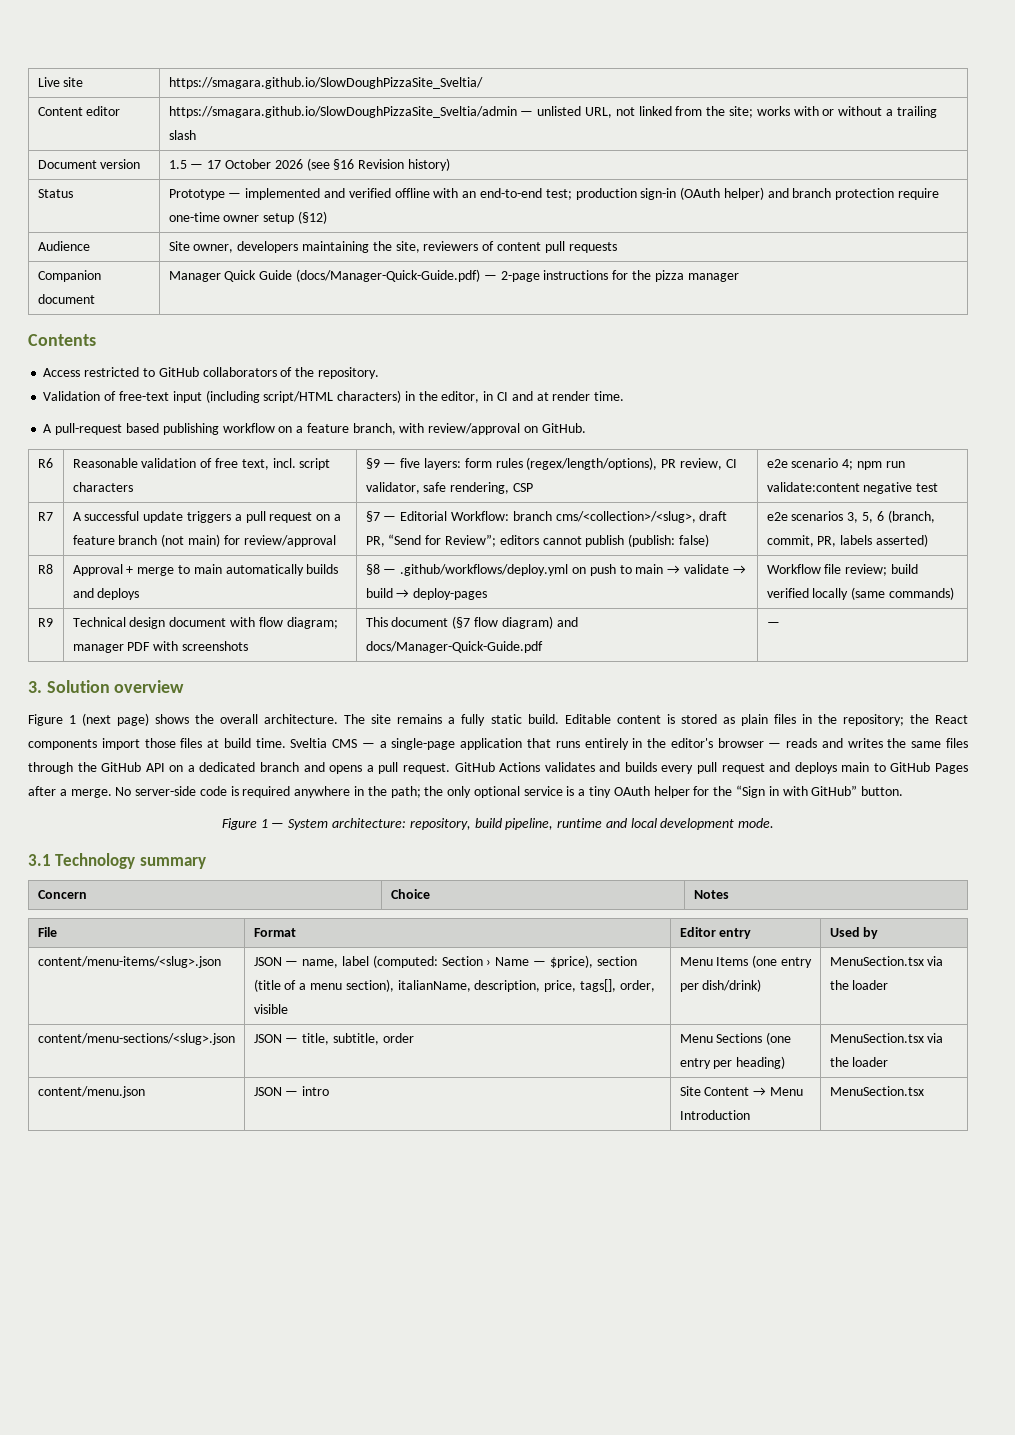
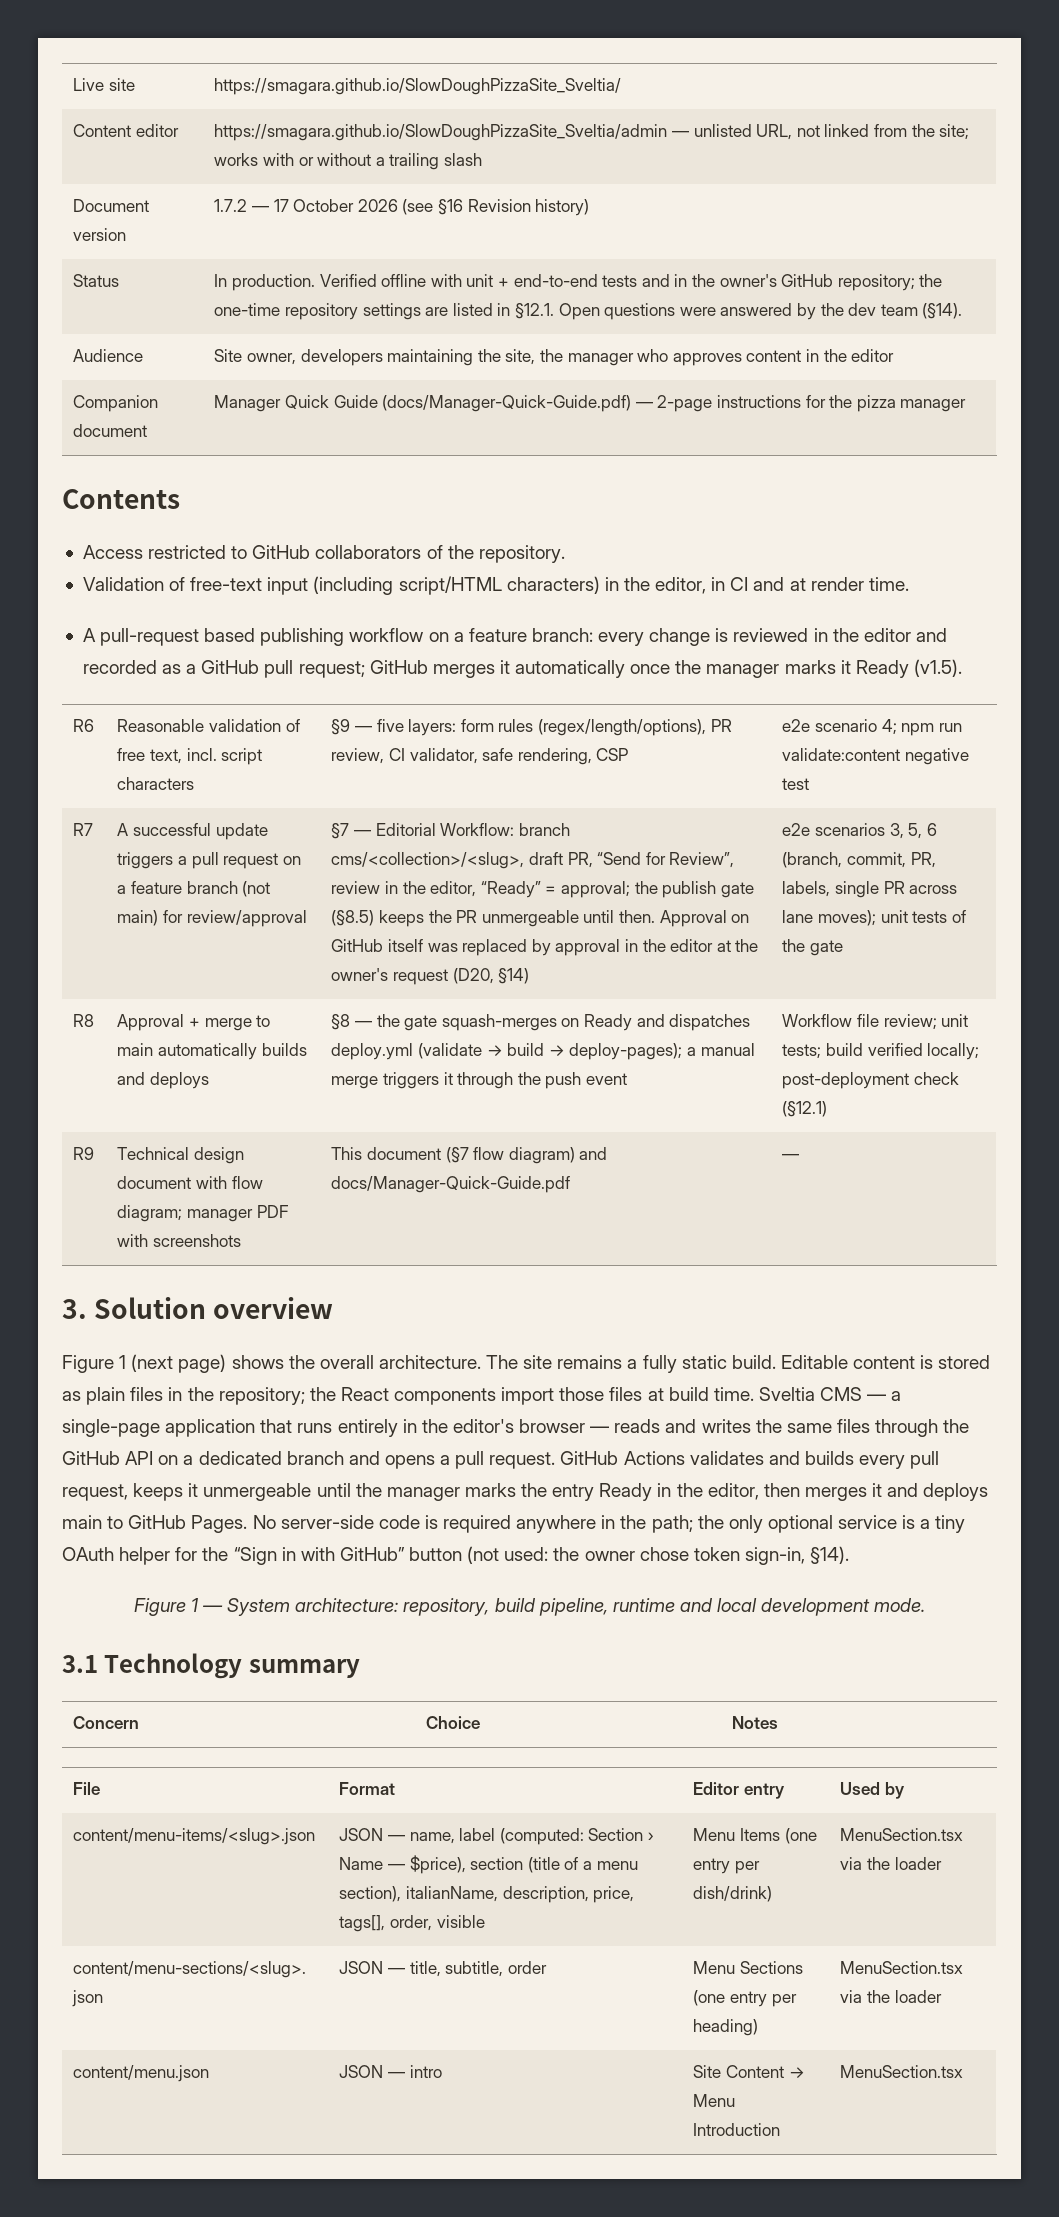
[168,160,187,169] 1.5 -> [214,199,248,212] 1.7.2
[168,187,939,200] [168,211,328,224] Prototype — implemented and verified offline with an end-to-end test; production sign-in (OAuth helper) and branch protection require one-time owner setup (§12) -> [214,274,943,291] [214,303,963,320] In production. Verified offline with unit + end-to-end tests and in the owner's GitHub repository; the one-time repository settings are listed in §12.1. Open questions were answered by the dev team (§14).
[423,241,617,253] reviewers of content pull requests -> [539,349,895,366] the manager who approves content in the editor
[352,423,586,435] branch, with review/approval on GitHub. -> [531,628,947,646] [82,659,962,678] branch: every change is reviewed in the editor and recorded as a GitHub pull request; GitHub merges it automatically once the manager marks it Ready (v1.5).
[445,534,709,547] Review”; editors cannot publish (publish: false) -> [669,852,735,868] [331,881,754,898] [331,910,750,927] [331,939,759,956] [331,968,530,985] Review”, review in the editor, “Ready” = approval; the publish gate (§8.5) keeps the PR unmergeable until then. Approval on GitHub itself was replaced by approval in the editor at the owner's request (D20, §14)
[840,534,929,547] labels asserted) -> [782,881,958,898] [782,910,966,926] [782,939,844,956] labels, single PR across lane moves); unit tests of the gate
[400,564,746,576] [365,588,488,600] [766,564,919,576] [766,587,955,600] .github/workflows/deploy.yml on push to main → validate → build → deploy-pages | Workflow file review; build verified locally (same commands) -> [376,1014,751,1031] [331,1043,755,1060] [331,1072,627,1089] [782,1014,969,1029] [782,1043,980,1060] [782,1072,960,1089] [782,1101,828,1117] the gate squash-merges on Ready and dispatches deploy.yml (validate → build → deploy-pages); a manual merge triggers it through the push event | Workflow file review; unit tests; build verified locally; post-deployment check (§12.1)
[721,763,765,774] request -> [62,1483,883,1501] request, keeps it unmergeable until the manager marks the entry Ready in the editor, then merges it
[935,763,969,774] [28,786,112,798] Pages after a merge. -> [191,1515,248,1533] Pages.
[861,786,904,796] button. -> [409,1546,850,1565] button (not used: the owner chose token sign-in, §14).

